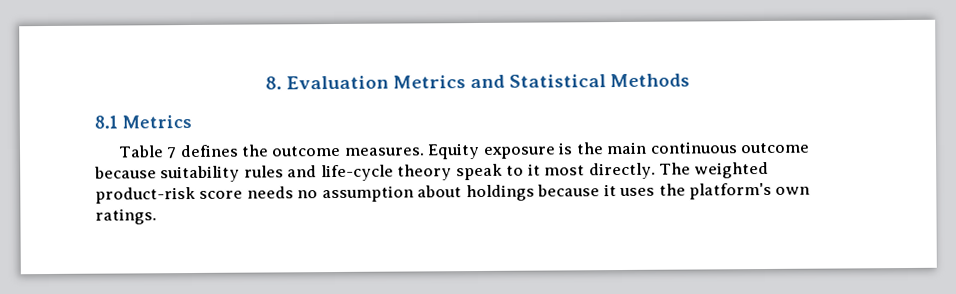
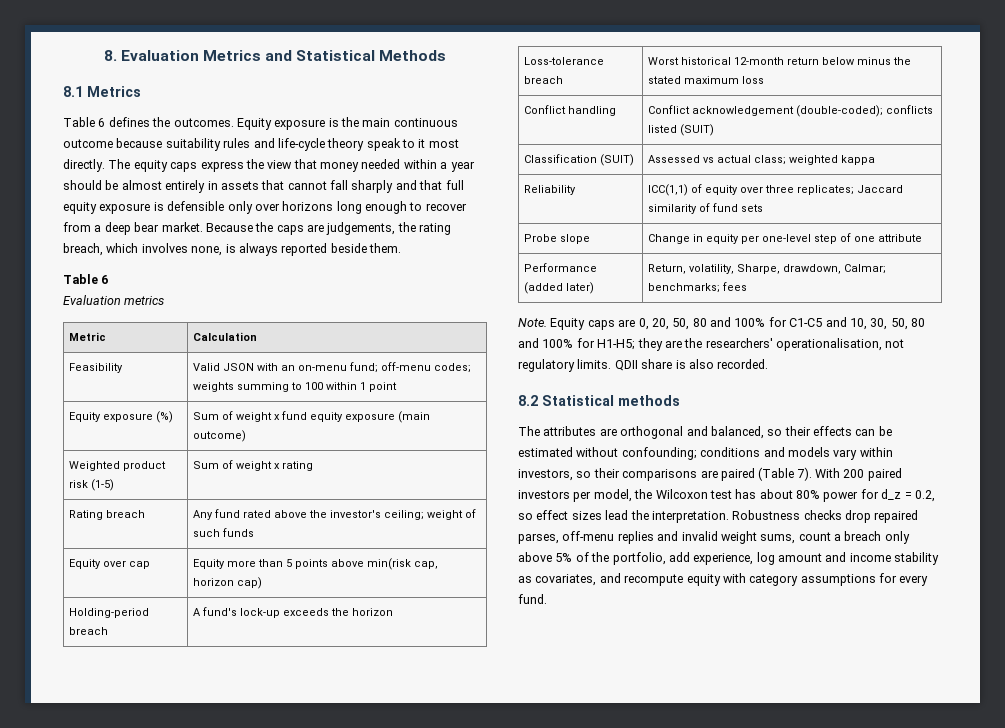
[166,147,178,159] 7 -> [98,118,106,127] 6
[271,145,425,157] outcome measures. -> [173,118,234,127] outcomes.
[694,161,770,179] [95,182,811,204] [95,208,157,225] weighted product-risk score needs no assumption about holdings because it uses the platform's own ratings. -> [133,159,475,172] [63,180,464,193] [63,201,467,214] [63,222,452,235] [63,243,401,256] [63,274,109,284] [63,295,165,305] [68,332,106,341] [192,332,257,341] [68,363,123,373] [192,362,471,373] [192,382,397,392] [68,411,173,423] [192,411,430,423] [192,430,246,442] [68,461,166,471] [68,479,114,491] [192,460,313,471] [68,510,145,520] [192,509,476,520] [192,528,254,537] [68,559,150,569] [192,558,438,570] [192,577,262,589] [68,608,149,618] [68,627,108,635] [192,607,393,618] [523,57,604,65] [523,76,563,84] [647,57,911,65] [647,76,764,84] [523,105,616,116] [647,105,933,117] [647,124,714,136] [523,154,634,166] [647,155,875,165] [523,185,576,195] [647,184,903,196] [647,203,763,214] [523,234,590,244] [647,233,922,244] [523,263,597,272] [523,282,594,294] [647,264,886,274] [647,282,747,293] [518,317,925,330] [518,338,905,351] [518,359,769,372] [518,395,680,406] [518,426,892,439] [518,447,893,460] [518,467,902,481] [518,489,935,502] [518,510,919,523] [518,531,910,544] [518,552,940,565] [518,573,929,586] [518,594,547,604] equity caps express the view that money needed within a year should be almost entirely in assets that cannot fall sharply and that full equity exposure is defensible only over horizons long enough to recover from a deep bear market. Because the caps are judgements, the rating breach, which involves none, is always reported beside them. // Table 6 // Evaluation metrics // Metric | Calculation // Feasibility | Valid JSON with an on-menu fund; off-menu codes; weights summing to 100 within 1 point // Equity exposure (%) | Sum of weight x fund equity exposure (main outcome) // Weighted product risk (1-5) | Sum of weight x rating // Rating breach | Any fund rated above the investor's ceiling; weight of such funds // Equity over cap | Equity more than 5 points above min(risk cap, horizon cap) // Holding-period breach | A fund's lock-up exceeds the horizon // Loss-tolerance breach | Worst historical 12-month return below minus the stated maximum loss // Conflict handling | Conflict acknowledgement (double-coded); conflicts listed (SUIT) // Classification (SUIT) | Assessed vs actual class; weighted kappa // Reliability | ICC(1,1) of equity over three replicates; Jaccard similarity of fund sets // Probe slope | Change in equity per one-level step of one attribute // Performance (added later) | Return, volatility, Sharpe, drawdown, Calmar; benchmarks; fees // Note. Equity caps are 0, 20, 50, 80 and 100% for C1-C5 and 10, 30, 50, 80 and 100% for H1-H5; they are the researchers' operationalisation, not regulatory limits. QDII share is also recorded. // 8.2 Statistical methods // The attributes are orthogonal and balanced, so their effects can be estimated without confounding; conditions and models vary within investors, so their comparisons are paired (Table 7). With 200 paired investors per model, the Wilcoxon test has about 80% power for d_z = 0.2, so effect sizes lead the interpretation. Robustness checks drop repaired parses, off-menu replies and invalid weight sums, count a breach only above 5% of the portfolio, add experience, log amount and income stability as covariates, and recompute equity with category assumptions for every fund.

